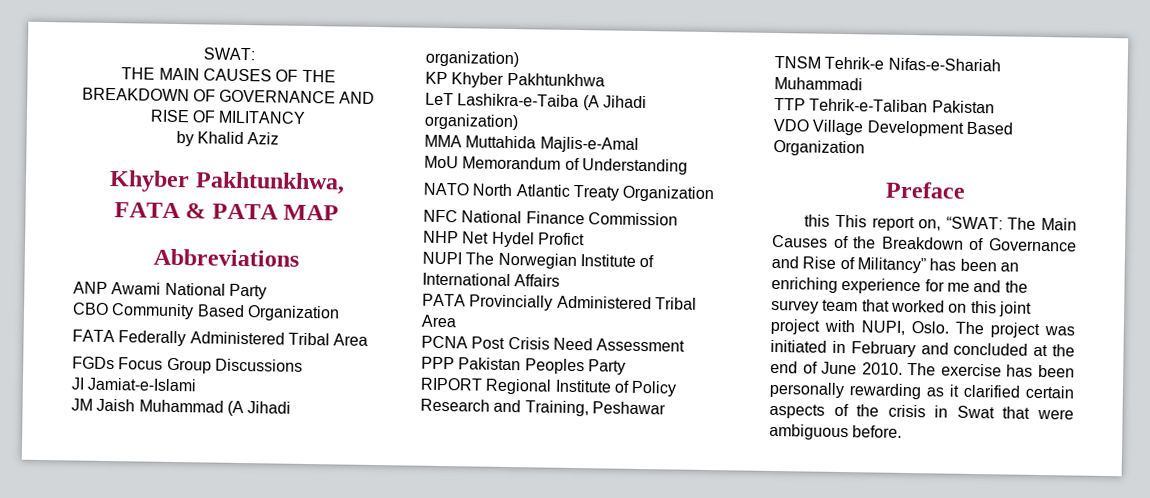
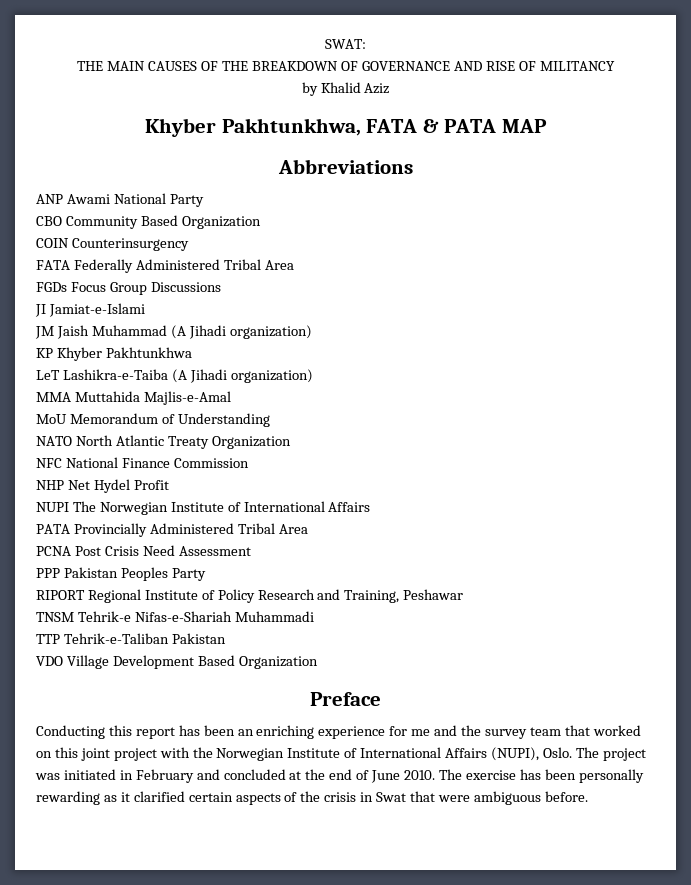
(340, 313) none -> [36,238,189,251] // COIN Counterinsurgency
[537,232,585,246] Profict -> [133,480,169,490] Profit
[804,214,1077,232] [772,234,1077,252] [771,255,926,274] this This report on, “SWAT: The Main Causes of the Breakdown of Governance and Rise of Militancy” -> [36,725,175,739] Conducting this report
[861,320,905,335] NUPI, -> [192,747,540,761] the Norwegian Institute of International Affairs (NUPI),

